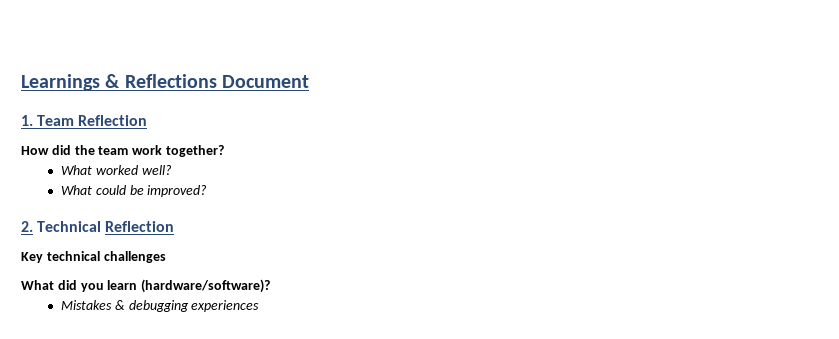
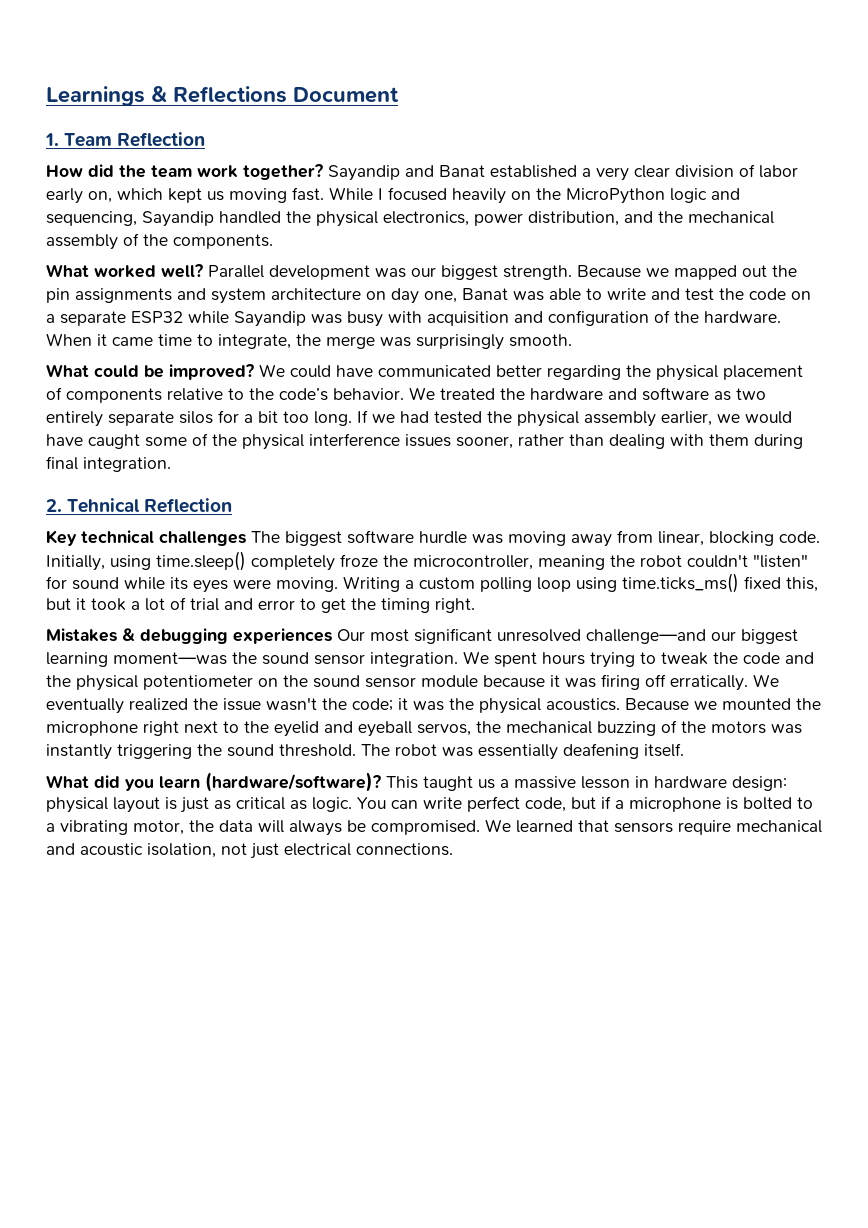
[61,165,172,175] [61,185,208,197] // What worked well? // What could be improved? -> [328,164,798,181] [46,187,740,204] [46,211,774,227] [46,233,273,250] [46,264,797,280] [46,288,811,304] [46,310,781,327] [46,333,572,350] [46,364,803,381] [46,387,766,403] [46,410,792,427] [46,433,803,450] [46,456,171,472] Sayandip and Banat established a very clear division of labor early on, which kept us moving fast. While I focused heavily on the MicroPython logic and sequencing, Sayandip handled the physical electronics, power distribution, and the mechanical assembly of the components. // What worked well? Parallel development was our biggest strength. Because we mapped out the pin assignments and system architecture on day one, Banat was able to write and test the code on a separate ESP32 while Sayandip was busy with acquisition and configuration of the hardware. When it came time to integrate, the merge was surprisingly smooth. // What could be improved? We could have communicated better regarding the physical placement of components relative to the code’s behavior. We treated the hardware and software as two entirely separate silos for a bit too long. If we had tested the physical assembly earlier, we would have caught some of the physical interference issues sooner, rather than dealing with them during final integration.
[37,221,102,232] Technical -> [67,498,141,513] Tehnical
(166, 257) none -> [251,530,820,547] [46,551,808,571] [46,573,818,593] [46,597,475,613] [46,628,798,644] [46,651,814,668] [46,674,779,691] [46,697,821,714] [46,720,802,737] [46,743,684,760] The biggest software hurdle was moving away from linear, blocking code. Initially, using time.sleep() completely froze the microcontroller, meaning the robot couldn't "listen" for sound while its eyes were moving. Writing a custom polling loop using time.ticks_ms() fixed this, but it took a lot of trial and error to get the timing right. // Mistakes & debugging experiences Our most significant unresolved challenge—and our biggest learning moment—was the sound sensor integration. We spent hours trying to tweak the code and the physical potentiometer on the sound sensor module because it was firing off erratically. We eventually realized the issue wasn't the code; it was the physical acoustics. Because we mounted the microphone right next to the eyelid and eyeball servos, the mechanical buzzing of the motors was instantly triggering the sound threshold. The robot was essentially deafening itself.
[61,300,260,312] // Mistakes & debugging experiences -> [386,776,787,791] [46,796,813,813] [46,819,822,836] [46,843,453,859] This taught us a massive lesson in hardware design: physical layout is just as critical as logic. You can write perfect code, but if a microphone is bolted to a vibrating motor, the data will always be compromised. We learned that sensors require mechanical and acoustic isolation, not just electrical connections.

